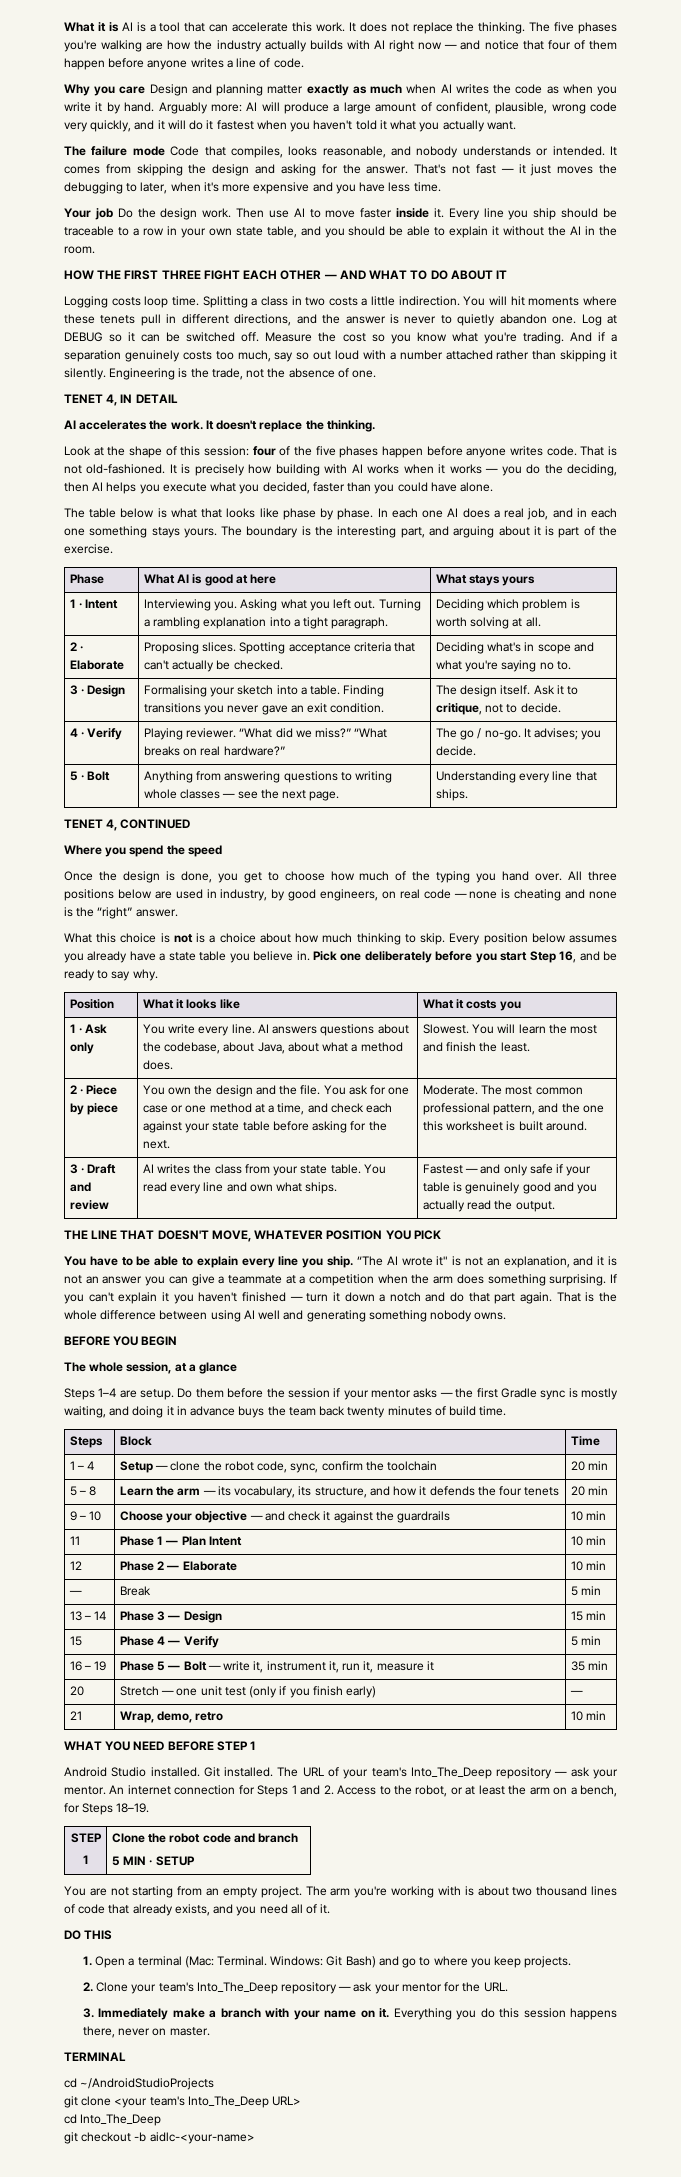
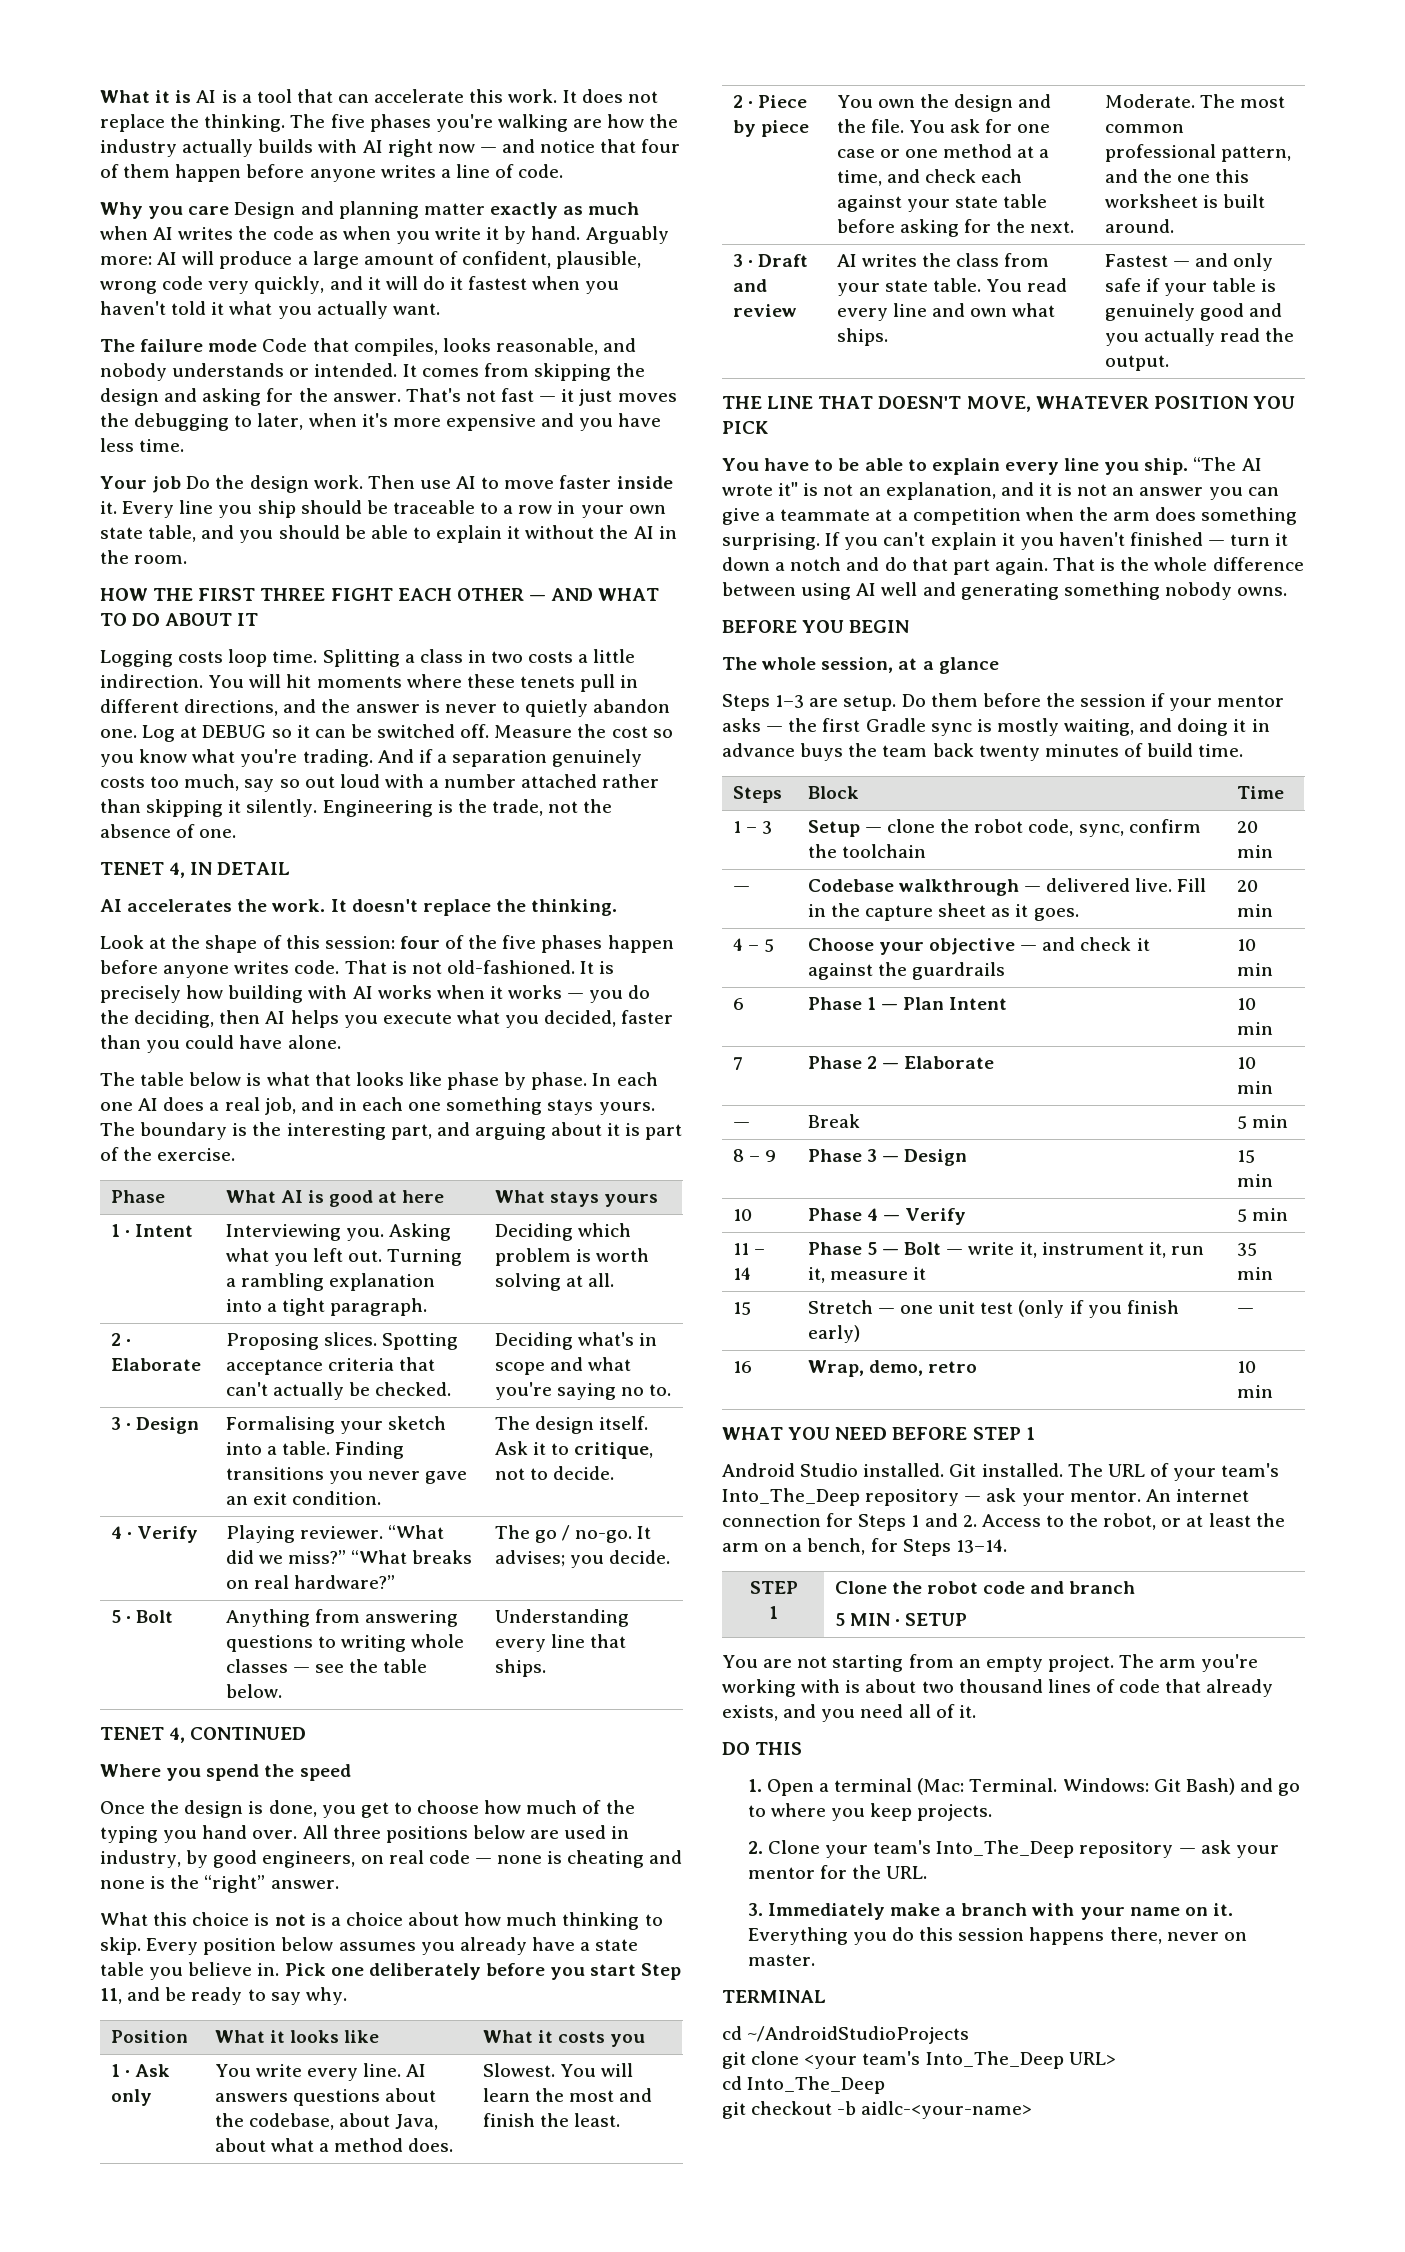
[282,790,340,801] next page. -> [383,1659,428,1673] [225,1684,282,1698] table below.
[559,951,577,963] 16, -> [100,1988,122,2004] 11,
[98,1388,117,1397] 1–4 -> [775,695,805,708] 1–3
[87,1461,95,1470] 4 -> [761,821,772,834] 3
[69,1486,97,1496] [119,1486,560,1498] [570,1486,609,1496] [69,1511,102,1521] 5 – 8 | Learn the arm — its vocabulary, its structure, and how it defends the four tenets | 20 min // 9 – 10 -> [732,886,750,892] [807,878,1207,896] [807,903,1079,921] [1236,880,1258,892] [1236,904,1273,917] [732,938,774,952] — | Codebase walkthrough — delivered live. Fill in the capture sheet as it goes. | 20 min // 4 – 5
[69,1536,80,1545] 11 -> [732,998,744,1010] 6
[69,1561,82,1570] 12 -> [732,1057,743,1070] 7
[69,1611,107,1621] 13 – 14 -> [732,1149,776,1162] 8 – 9
[69,1636,82,1646] 15 -> [732,1209,752,1221] 10
[69,1661,107,1671] 16 – 19 -> [732,1243,765,1255] [732,1267,751,1280] 11 – 14
[69,1686,84,1696] 20 -> [732,1302,751,1315] 15
[69,1711,82,1720] 21 -> [732,1361,752,1373] 16
[116,1803,150,1813] 18–19. -> [955,1539,1007,1553] 13–14.

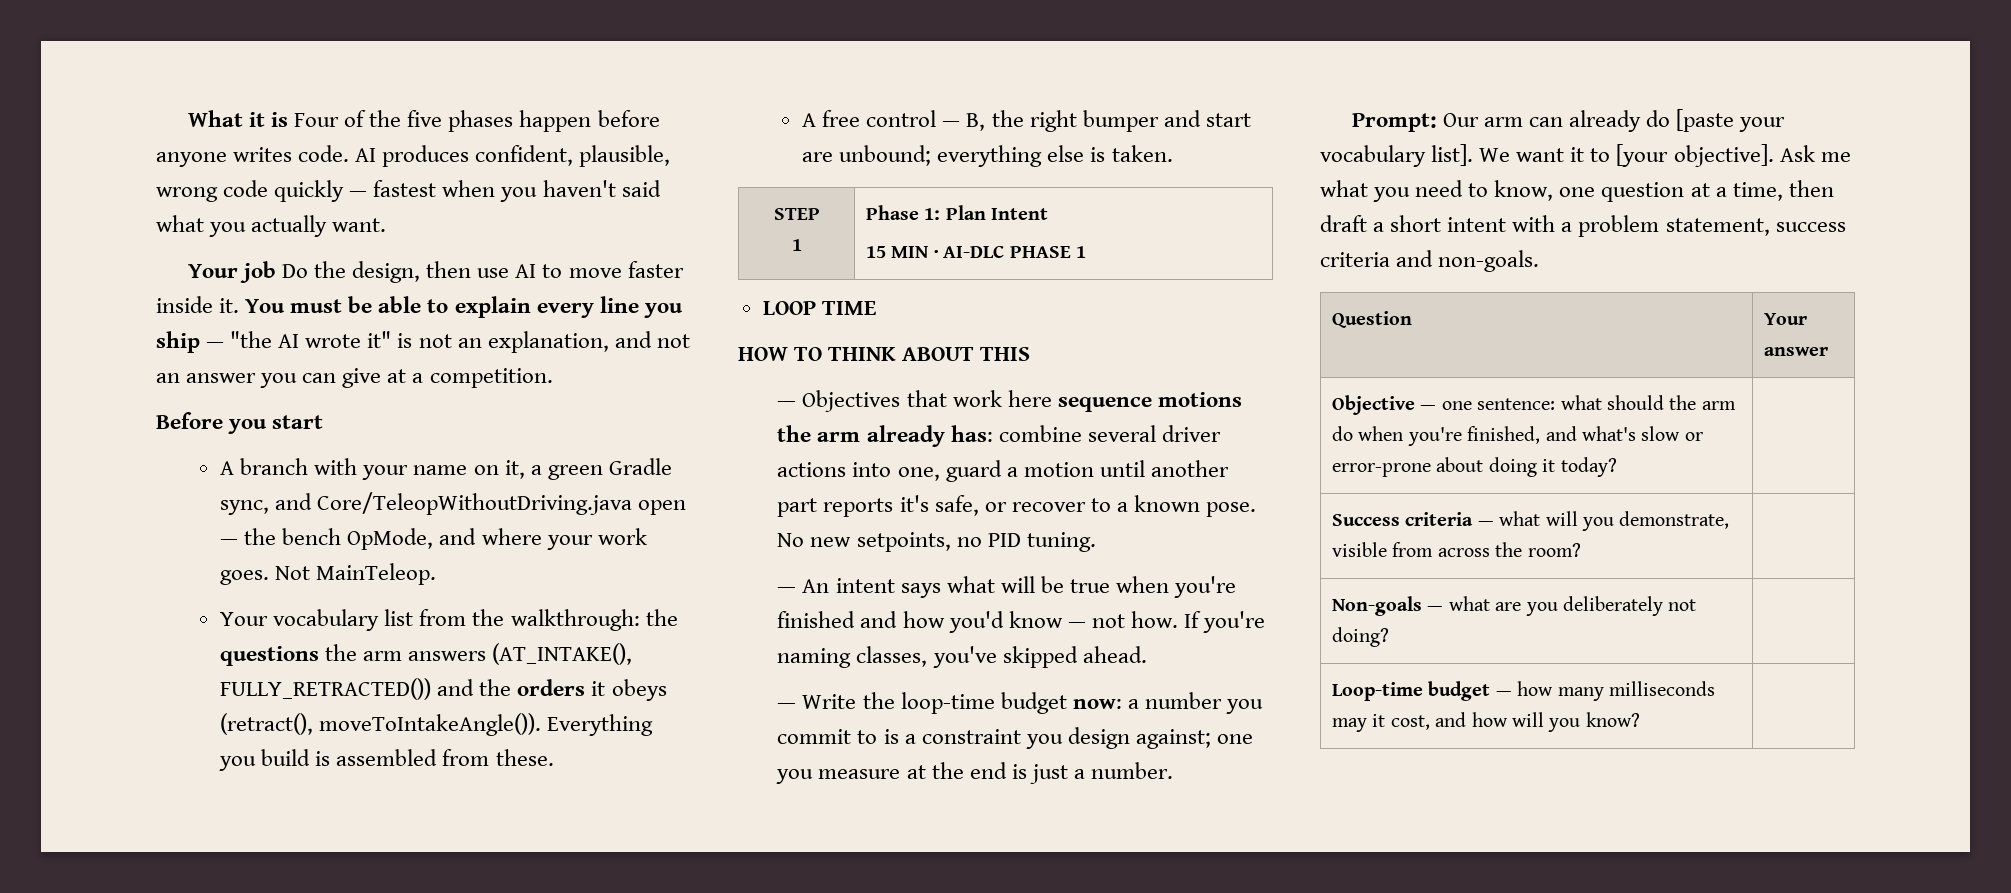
[196,89,658,103] [100,114,679,132] [100,139,681,157] [100,164,564,182] [100,201,640,219] [100,226,669,244] [100,251,642,269] [100,276,620,294] [100,301,440,319] [100,338,637,356] [100,363,646,381] [100,388,677,406] [100,413,662,431] [100,438,185,452] [100,475,673,493] [100,500,666,518] [100,525,677,543] [100,550,188,564] [100,588,660,601] [100,613,259,626] [100,649,636,667] [100,674,639,692] [100,699,671,717] [100,724,673,742] [100,749,643,767] [100,774,660,792] [100,799,613,817] [100,824,237,838] [100,862,291,878] [100,899,618,916] [100,935,440,953] AI is a tool that can accelerate this work. It does not replace the thinking. The five phases you're walking are how the industry actually builds with AI right now — and notice that four of them happen before anyone writes a line of code. // Why you care Design and planning matter exactly as much when AI writes the code as when you write it by hand. Arguably more: AI will produce a large amount of confident, plausible, wrong code very quickly, and it will do it fastest when you haven't told it what you actually want. // The failure mode Code that compiles, looks reasonable, and nobody understands or intended. It comes from skipping the design and asking for the answer. That's not fast — it just moves the debugging to later, when it's more expensive and you have less time. // Your job Do the design work. Then use AI to move faster inside it. Every line you ship should be traceable to a row in your own state table, and you should be able to explain it without the AI in the room. // HOW THE FIRST THREE FIGHT EACH OTHER — AND WHAT TO DO ABOUT IT // Logging costs loop time. Splitting a class in two costs a little indirection. You will hit moments where these tenets pull in different directions, and the answer is never to quietly abandon one. Log at DEBUG so it can be switched off. Measure the cost so you know what you're trading. And if a separation genuinely costs too much, say so out loud with a number attached rather than skipping it silently. Engineering is the trade, not the absence of one. // TENET 4, IN DETAIL // AI accelerates the work. It doesn't replace the thinking. // Look at the shape of this session: four -> [294,113,340,127] Four
[344,960,615,974] [100,985,651,1003] [100,1010,674,1028] [100,1035,341,1053] [100,1072,658,1090] [100,1097,655,1115] [100,1122,683,1140] [100,1147,236,1161] [110,1190,165,1203] [225,1190,445,1207] [494,1190,658,1207] [110,1224,193,1237] [225,1223,451,1241] [225,1248,463,1266] [225,1273,435,1291] [225,1298,428,1316] [494,1223,631,1241] [494,1248,649,1266] [494,1273,614,1291] [110,1333,131,1346] [110,1358,201,1371] [225,1332,458,1350] [225,1357,435,1375] [225,1382,452,1400] [494,1332,657,1350] [494,1357,631,1375] [494,1382,672,1400] [110,1417,199,1434] [225,1416,446,1434] [225,1441,405,1459] [225,1467,468,1484] [225,1491,381,1505] [494,1416,648,1434] [494,1441,654,1459] [494,1466,614,1480] [110,1526,198,1543] [225,1525,444,1543] [225,1550,473,1564] [225,1575,395,1589] [494,1525,652,1543] [494,1550,670,1568] [110,1610,173,1623] [225,1609,458,1627] [225,1634,465,1652] [225,1659,428,1673] [225,1684,282,1698] [494,1609,629,1627] [494,1634,626,1652] [494,1659,546,1677] [100,1727,307,1743] [100,1764,351,1781] [100,1800,635,1818] [100,1825,630,1843] [100,1850,683,1868] [100,1875,339,1893] [100,1912,663,1930] [100,1937,639,1955] [100,1962,682,1980] [100,1987,347,2005] [110,2030,188,2043] [214,2030,380,2043] [482,2030,646,2047] [110,2064,170,2077] [110,2089,152,2106] [214,2063,427,2081] [214,2088,436,2106] [214,2113,439,2130] [214,2138,454,2152] [482,2063,633,2077] [482,2088,653,2102] [482,2113,620,2127] [732,95,807,108] [732,120,809,137] [836,94,1052,112] [836,119,1051,133] [836,144,1050,158] [836,169,1023,186] [836,194,1048,212] [836,219,1075,237] [1104,94,1285,108] [1104,124,1184,133] [1104,144,1291,162] [1104,169,1250,183] [1104,194,1265,208] [1104,219,1174,233] [732,254,808,267] [732,279,767,292] [732,304,797,317] [836,253,1050,267] [836,278,1068,296] [836,303,1056,321] [836,328,888,346] [1104,253,1274,271] [1104,278,1277,296] [1104,303,1282,321] [1104,328,1295,346] [1104,355,1169,371] [722,396,1295,412] [722,421,769,434] [722,458,834,471] That is not old-fashioned. It is precisely how building with AI works when it works — you do the deciding, then AI helps you execute what you decided, faster than you could have alone. // The table below is what that looks like phase by phase. In each one AI does a real job, and in each one something stays yours. The boundary is the interesting part, and arguing about it is part of the exercise. // Phase | What AI is good at here | What stays yours // 1 · Intent | Interviewing you. Asking what you left out. Turning a rambling explanation into a tight paragraph. | Deciding which problem is worth solving at all. // 2 · Elaborate | Proposing slices. Spotting acceptance criteria that can't actually be checked. | Deciding what's in scope and what you're saying no to. // 3 · Design | Formalising your sketch into a table. Finding transitions you never gave an exit condition. | The design itself. Ask it to critique, not to decide. // 4 · Verify | Playing reviewer. “What did we miss?” “What breaks on real hardware?” | The go / no-go. It advises; you decide. // 5 · Bolt | Anything from answering questions to writing whole classes — see the table below. | Understanding every line that ships. // TENET 4, CONTINUED // Where you spend the speed // Once the design is done, you get to choose how much of the typing you hand over. All three positions below are used in industry, by good engineers, on real code — none is cheating and none is the “right” answer. // What this choice is not is a choice about how much thinking to skip. Every position below assumes you already have a state table you believe in. Pick one deliberately before you start Step 11, and be ready to say why. // Position | What it looks like | What it costs you // 1 · Ask only | You write every line. AI answers questions about the codebase, about Java, about what a method does. | Slowest. You will learn the most and finish the least. // 2 · Piece by piece | You own the design and the file. You ask for one case or one method at a time, and check each against your state table before asking for the next. | Moderate. The most common professional pattern, and the one this worksheet is built around. // 3 · Draft and review | AI writes the class from your state table. You read every line and own what ships. | Fastest — and only safe if your table is genuinely good and you actually read the output. // THE LINE THAT DOESN'T MOVE, WHATEVER POSITION YOU PICK // You have to -> [355,145,671,167] [156,180,661,202] [156,215,387,237] [187,261,684,283] [156,296,343,313] AI produces confident, plausible, wrong code quickly — fastest when you haven't said what you actually want. // Your job Do the design, then use AI to move faster inside it. You must
[1144,457,1237,475] ship. “The -> [156,331,273,353] ship — "the
[1038,483,1073,496] it is -> (652, 339) none
[765,507,1298,525] [722,532,1289,550] [722,557,1304,575] [722,582,1288,600] [722,620,910,633] [722,657,999,674] [722,693,1285,711] [722,718,1270,736] [722,743,1244,761] [732,786,782,803] [807,786,859,799] [1236,786,1284,799] [732,821,772,834] [807,819,1201,837] [807,844,926,858] [1236,821,1258,833] [1236,845,1273,858] [732,886,750,892] [807,878,1207,896] [807,903,1079,921] [1236,880,1258,892] [1236,904,1273,917] [732,938,774,952] [807,937,1150,955] [807,962,1005,980] [1236,939,1256,951] [1236,963,1273,976] [732,998,744,1010] [807,997,1008,1010] [1236,998,1256,1010] [1236,1022,1273,1035] [732,1057,743,1070] [807,1056,995,1069] [1236,1057,1256,1069] [1236,1081,1273,1094] [732,1122,750,1128] [807,1114,860,1128] [1236,1115,1288,1129] [732,1149,776,1162] [807,1149,968,1166] [1236,1150,1255,1163] [1236,1174,1273,1187] [732,1209,752,1221] [807,1208,967,1225] [1236,1208,1288,1222] [732,1243,765,1255] [732,1267,751,1280] [807,1242,1204,1258] [807,1267,926,1283] [1236,1243,1257,1256] [1236,1267,1273,1280] [732,1302,751,1315] [807,1300,1179,1318] [807,1325,860,1343] [1236,1308,1254,1314] [732,1361,752,1373] [807,1360,977,1377] [1236,1361,1256,1373] [1236,1385,1273,1398] [722,1427,1035,1440] [722,1463,1280,1481] [722,1488,1249,1506] [722,1513,1285,1531] [722,1538,1007,1556] [749,1581,798,1594] [769,1606,778,1619] [834,1581,1136,1594] [834,1613,968,1626] [722,1654,1259,1672] [722,1679,1274,1697] [722,1704,976,1722] [722,1742,803,1755] [747,1778,1301,1796] [747,1803,993,1821] [747,1840,1279,1858] [747,1865,928,1879] [747,1903,1233,1920] [747,1927,1247,1945] [747,1954,815,1966] [722,1990,826,2003] [722,2026,970,2044] [722,2051,1116,2069] [722,2076,886,2094] [722,2101,1033,2119] a teammate at a competition when the arm does something surprising. If you can't explain it you haven't finished — turn it down a notch and do that part again. That is the whole difference between using AI well and generating something nobody owns. // BEFORE YOU BEGIN // The whole session, at a glance // Steps 1–3 are setup. Do them before the session if your mentor asks — the first Gradle sync is mostly waiting, and doing it in advance buys the team back twenty minutes of build time. // Steps | Block | Time // 1 – 3 | Setup — clone the robot code, sync, confirm the toolchain | 20 min // — | Codebase walkthrough — delivered live. Fill in the capture sheet as it goes. | 20 min // 4 – 5 | Choose your objective — and check it against the guardrails | 10 min // 6 | Phase 1 — Plan Intent | 10 min // 7 | Phase 2 — Elaborate | 10 min // — | Break | 5 min // 8 – 9 | Phase 3 — Design | 15 min // 10 | Phase 4 — Verify | 5 min // 11 – 14 | Phase 5 — Bolt — write it, instrument it, run it, measure it | 35 min // 15 | Stretch — one unit test (only if you finish early) | — // 16 | Wrap, demo, retro | 10 min // WHAT YOU NEED BEFORE STEP 1 // Android Studio installed. Git installed. The URL of your team's Into_The_Deep repository — ask your mentor. An internet connection for Steps 1 and 2. Access to the robot, or at least the arm on a bench, for Steps 13–14. // STEP // 1 | Clone the robot code and branch // 5 MIN · SETUP // You are not starting from an empty project. The arm you're working with is about two thousand lines of code that already exists, and you need all of it. // DO THIS // 1. Open a terminal (Mac: Terminal. Windows: Git Bash) and go to where you keep projects. // 2. Clone your team's Into_The_Deep repository — ask your mentor for the URL. // 3. Immediately make a branch with your name on it. Everything you do this session happens there, never on master. // TERMINAL // cd ~/AndroidStudioProjects // git clone <your team's Into_The_Deep URL> // cd Into_The_Deep // git checkout -b aidlc-<your-name> -> [387,368,553,388] [156,412,324,434] [220,458,672,480] [220,492,687,515] [220,528,647,550] [220,563,437,585] [220,609,678,631] [220,643,633,666] [220,678,667,701] [220,713,654,736] [219,749,554,771] [802,110,1251,132] [802,145,1173,167] [773,208,820,220] [791,239,802,251] [865,205,1049,220] [865,245,1086,258] [762,301,876,315] [738,347,1031,361] [777,390,1242,412] [777,425,1221,447] [777,460,1229,482] [777,495,1257,517] [777,532,1096,552] [777,576,1237,598] [777,611,1266,633] [777,646,1147,668] [777,692,1263,714] [777,727,1253,749] [776,762,1173,784] [1351,109,1786,132] [1320,144,1851,167] [1320,180,1834,202] [1320,215,1846,237] [1320,250,1540,272] [1331,311,1412,328] [1763,313,1807,325] [1763,347,1828,356] [1331,395,1736,415] [1331,426,1703,446] [1331,457,1617,477] [1331,511,1730,531] [1331,542,1581,557] [1331,596,1697,616] [1331,627,1389,647] [1331,681,1715,701] [1331,712,1640,732] at a competition. // Before you start // A branch with your name on it, a green Gradle sync, and Core/TeleopWithoutDriving.java open — the bench OpMode, and where your work goes. Not MainTeleop. // Your vocabulary list from the walkthrough: the questions the arm answers (AT_INTAKE(), FULLY_RETRACTED()) and the orders it obeys (retract(), moveToIntakeAngle()). Everything you build is assembled from these. // A free control — B, the right bumper and start are unbound; everything else is taken. // STEP // 1 | Phase 1: Plan Intent // 15 MIN · AI-DLC PHASE 1 // LOOP TIME // HOW TO THINK ABOUT THIS // — Objectives that work here sequence motions the arm already has: combine several driver actions into one, guard a motion until another part reports it's safe, or recover to a known pose. No new setpoints, no PID tuning. // — An intent says what will be true when you're finished and how you'd know — not how. If you're naming classes, you've skipped ahead. // — Write the loop-time budget now: a number you commit to is a constraint you design against; one you measure at the end is just a number. // Prompt: Our arm can already do [paste your vocabulary list]. We want it to [your objective]. Ask me what you need to know, one question at a time, then draft a short intent with a problem statement, success criteria and non-goals. // Question | Your answer // Objective — one sentence: what should the arm do when you're finished, and what's slow or error-prone about doing it today? | // Success criteria — what will you demonstrate, visible from across the room? | // Non-goals — what are you deliberately not doing? | // Loop-time budget — how many milliseconds may it cost, and how will you know? |

